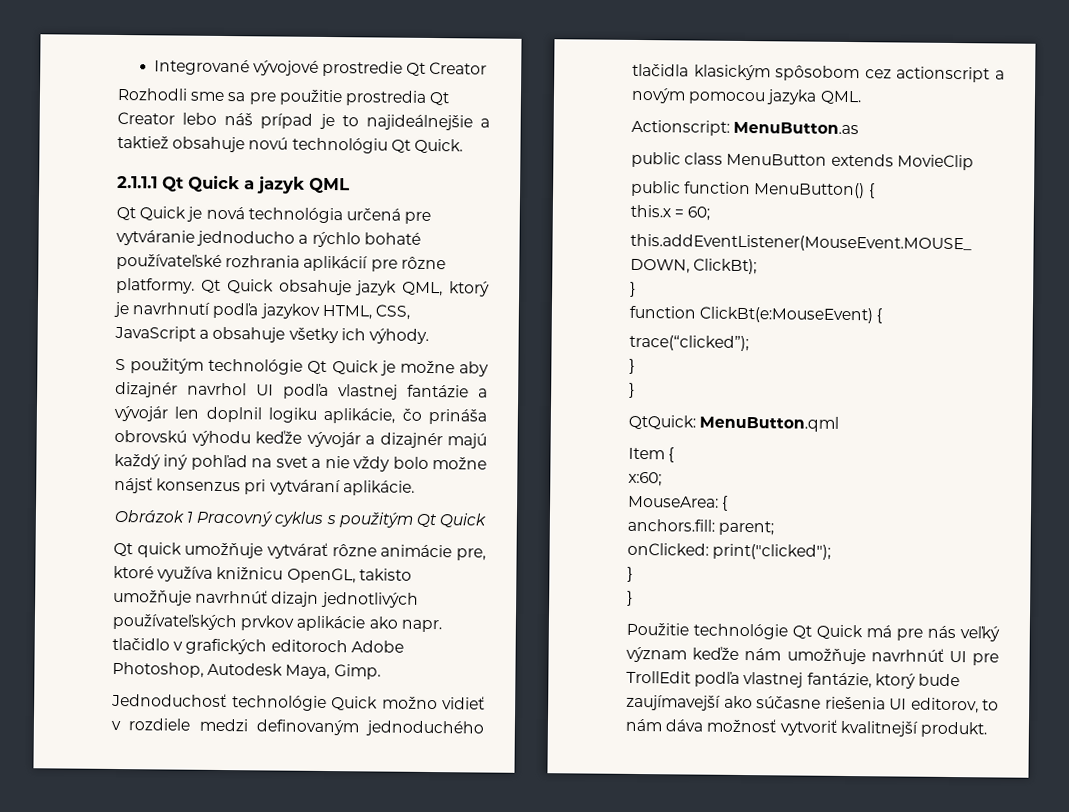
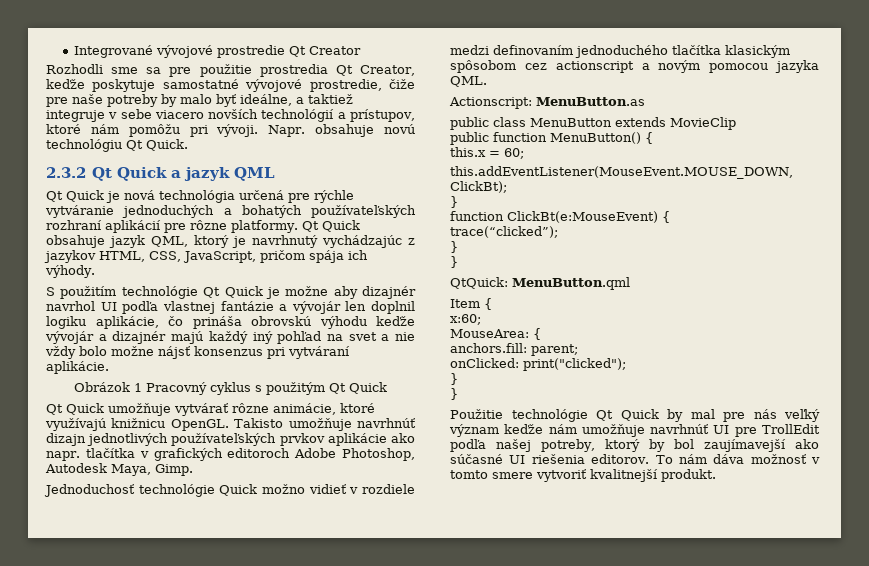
[117,111,490,131] [117,135,169,149] Creator lebo náš prípad je to najideálnejšie a taktiež -> [360,65,416,76] [46,79,415,92] [46,94,353,107] [46,109,416,122] [46,124,306,137] Creator, keďže poskytuje samostatné vývojové prostredie, čiže pre naše potreby by malo byť ideálne, a taktiež integruje v sebe viacero novších technológií a prístupov, ktoré nám pomôžu pri vývoji. Napr.
[117,175,158,189] 2.1.1.1 -> [46,167,86,178] 2.3.2
[116,229,421,248] [116,253,301,270] vytváranie jednoducho a rýchlo bohaté používateľské rozhrania -> [314,190,354,203] [45,205,416,218] [46,220,102,230] rýchle vytváranie jednoduchých a bohatých používateľských rozhraní
[132,302,410,320] [114,325,339,344] navrhnutí podľa jazykov HTML, CSS, JavaScript a obsahuje všetky -> [252,235,415,248] [44,250,344,263] navrhnutý vychádzajúc z jazykov HTML, CSS, JavaScript, pričom spája
[130,358,205,374] použitým -> [60,286,117,299] použitím
[136,542,182,558] quick -> [66,403,104,415] Quick
[380,544,486,561] [113,565,412,584] animácie pre, ktoré využíva knižnicu OpenGL, takisto -> [273,403,375,415] [45,418,284,431] animácie, ktoré využívajú knižnicu OpenGL. Takisto
[112,637,170,651] tlačidlo -> [85,448,135,458] tlačítka
[255,719,484,737] [632,63,689,77] definovaným jednoduchého tlačidla -> [493,45,721,58] definovaním jednoduchého tlačítka
[866,625,892,638] má -> [667,409,715,422] by mal
[743,672,960,689] [626,694,999,714] [625,718,778,733] vlastnej fantázie, ktorý bude zaujímavejší ako súčasne riešenia UI editorov, to nám dáva možnosť -> [496,439,819,452] [450,454,820,464] [450,470,533,479] našej potreby, ktorý by bol zaujímavejší ako súčasné UI riešenia editorov. To nám dáva možnosť v tomto smere

